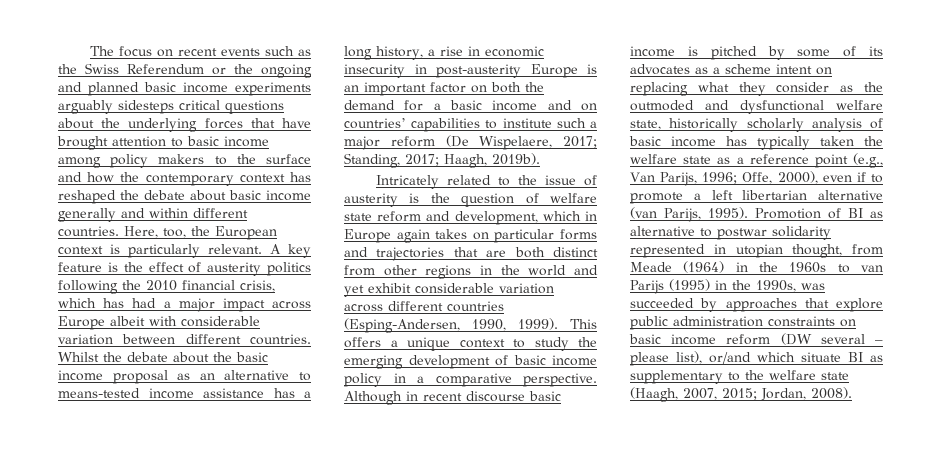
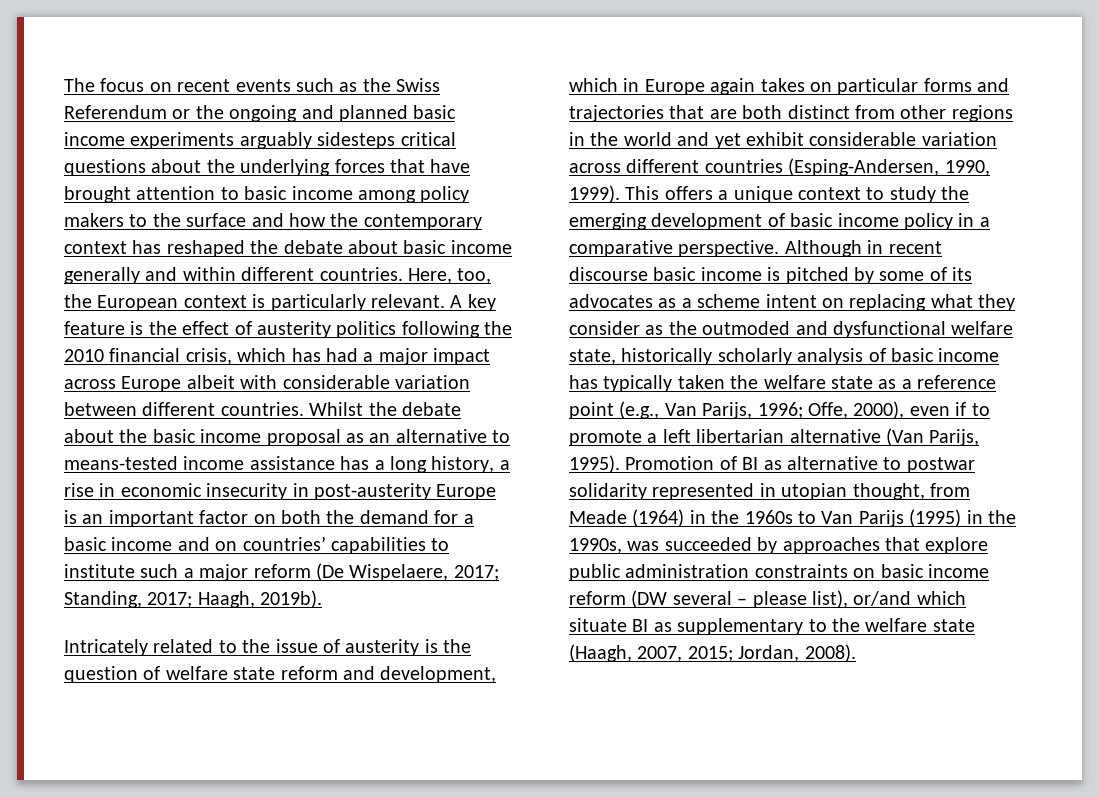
[630,207,657,219] (van -> [886,428,924,446] (Van
[861,265,883,272] van -> [821,511,854,524] Van

